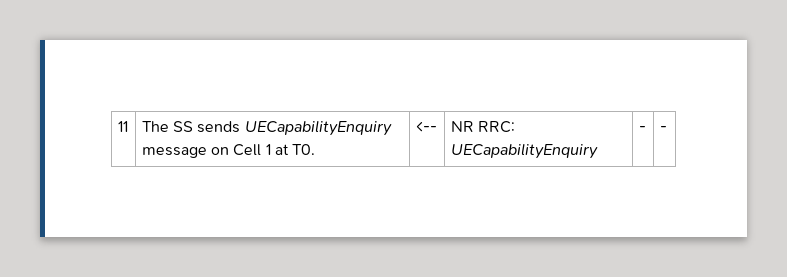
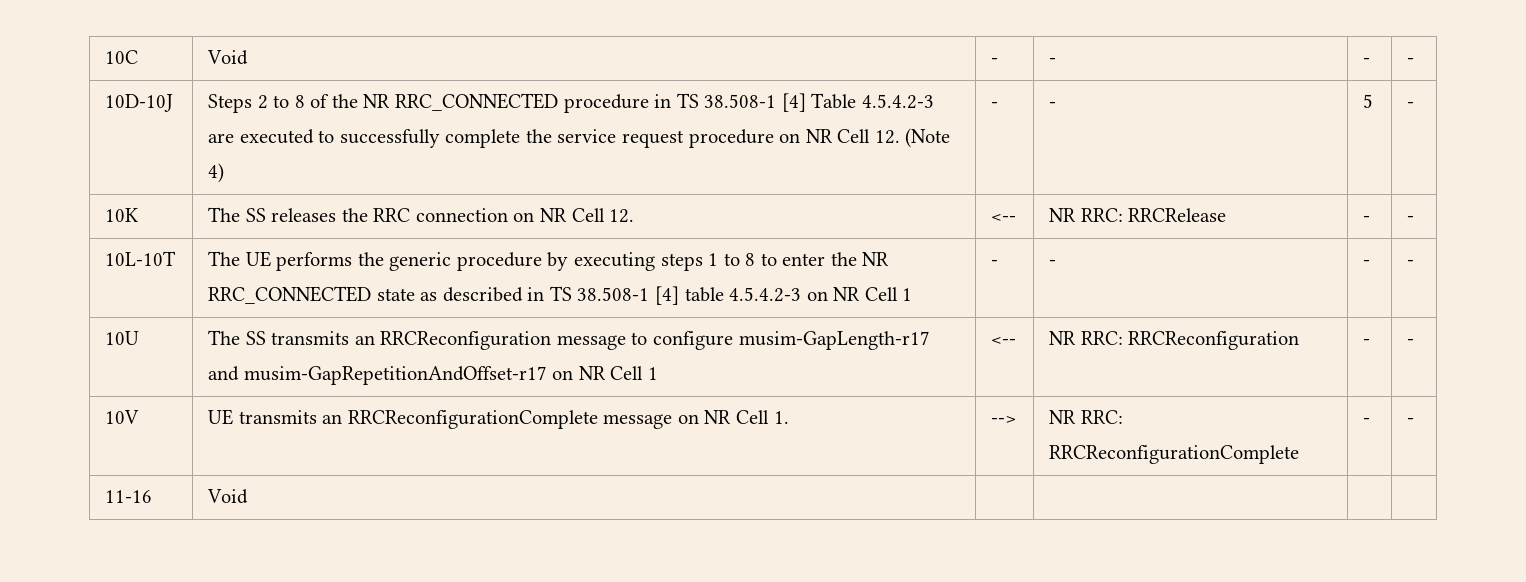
[117,121,128,132] [141,120,392,136] [141,144,316,158] [415,121,437,132] [450,121,515,133] [450,143,598,159] [638,126,646,132] [659,126,667,132] 11 | The SS sends UECapabilityEnquiry message on Cell 1 at T0. | <-- | NR RRC: UECapabilityEnquiry | - | - -> [105,50,139,64] [207,50,249,65] [991,58,999,64] [1049,58,1057,64] [1363,58,1371,64] [1407,58,1415,64] [105,94,174,112] [208,93,934,113] [208,128,951,148] [208,163,225,183] [991,102,999,108] [1049,102,1057,108] [1363,94,1374,108] [1407,102,1415,108] [105,208,139,222] [208,207,635,223] [991,214,1017,222] [1049,208,1227,222] [1363,216,1371,222] [1407,216,1415,222] [105,251,177,266] [208,251,890,271] [208,286,913,305] [991,260,999,266] [1049,260,1057,266] [1363,260,1371,266] [1407,260,1415,266] [105,331,140,345] [208,330,930,350] [208,366,658,385] [991,337,1017,345] [1049,331,1300,350] [1363,339,1371,345] [1407,339,1415,345] [105,410,140,424] [208,409,789,429] [991,416,1017,424] [1049,410,1123,424] [1049,445,1300,464] [1363,418,1371,424] [1407,418,1415,424] [105,490,153,503] [207,489,249,504] 10C | Void | - | - | - | - // 10D-10J | Steps 2 to 8 of the NR RRC_CONNECTED procedure in TS 38.508-1 [4] Table 4.5.4.2-3 are executed to successfully complete the service request procedure on NR Cell 12. (Note 4) | - | - | 5 | - // 10K | The SS releases the RRC connection on NR Cell 12. | <-- | NR RRC: RRCRelease | - | - // 10L-10T | The UE performs the generic procedure by executing steps 1 to 8 to enter the NR RRC_CONNECTED state as described in TS 38.508-1 [4] table 4.5.4.2-3 on NR Cell 1 | - | - | - | - // 10U | The SS transmits an RRCReconfiguration message to configure musim-GapLength-r17 and musim-GapRepetitionAndOffset-r17 on NR Cell 1 | <-- | NR RRC: RRCReconfiguration | - | - // 10V | UE transmits an RRCReconfigurationComplete message on NR Cell 1. | --> | NR RRC: RRCReconfigurationComplete | - | - // 11-16 | Void | | | |

